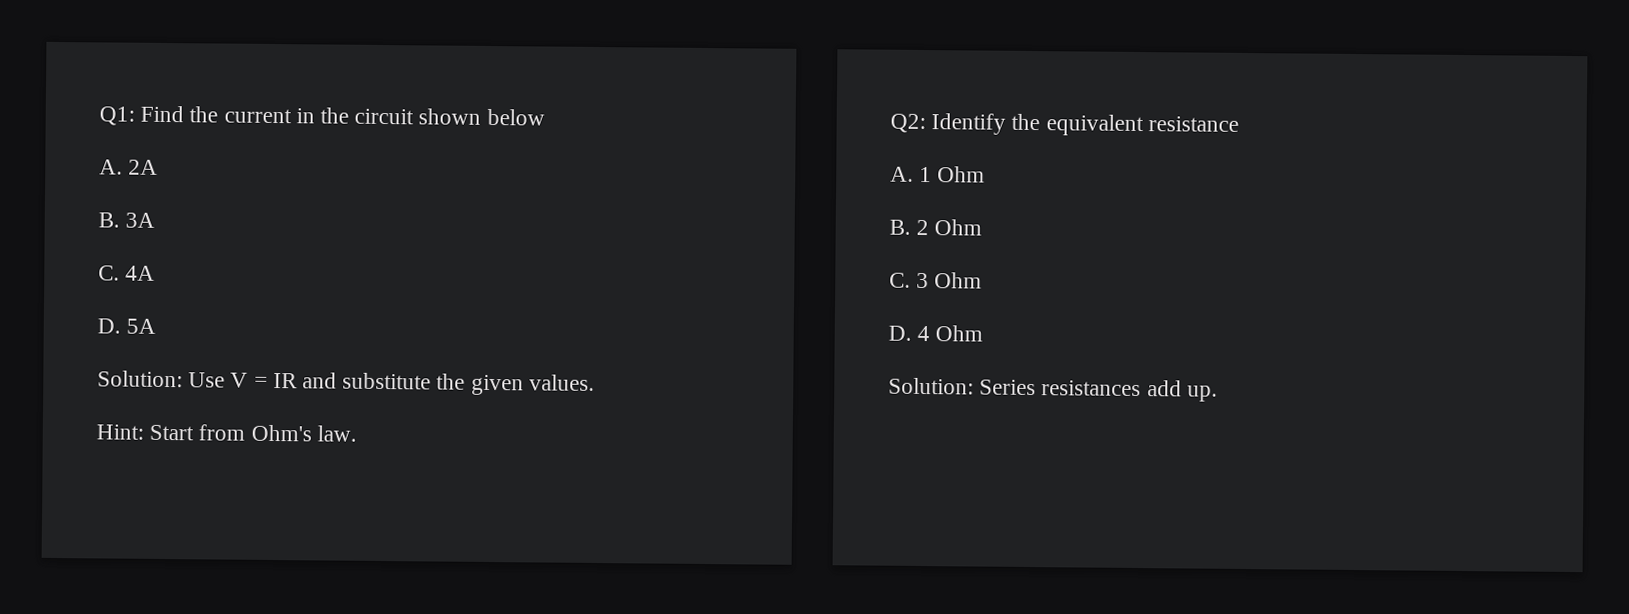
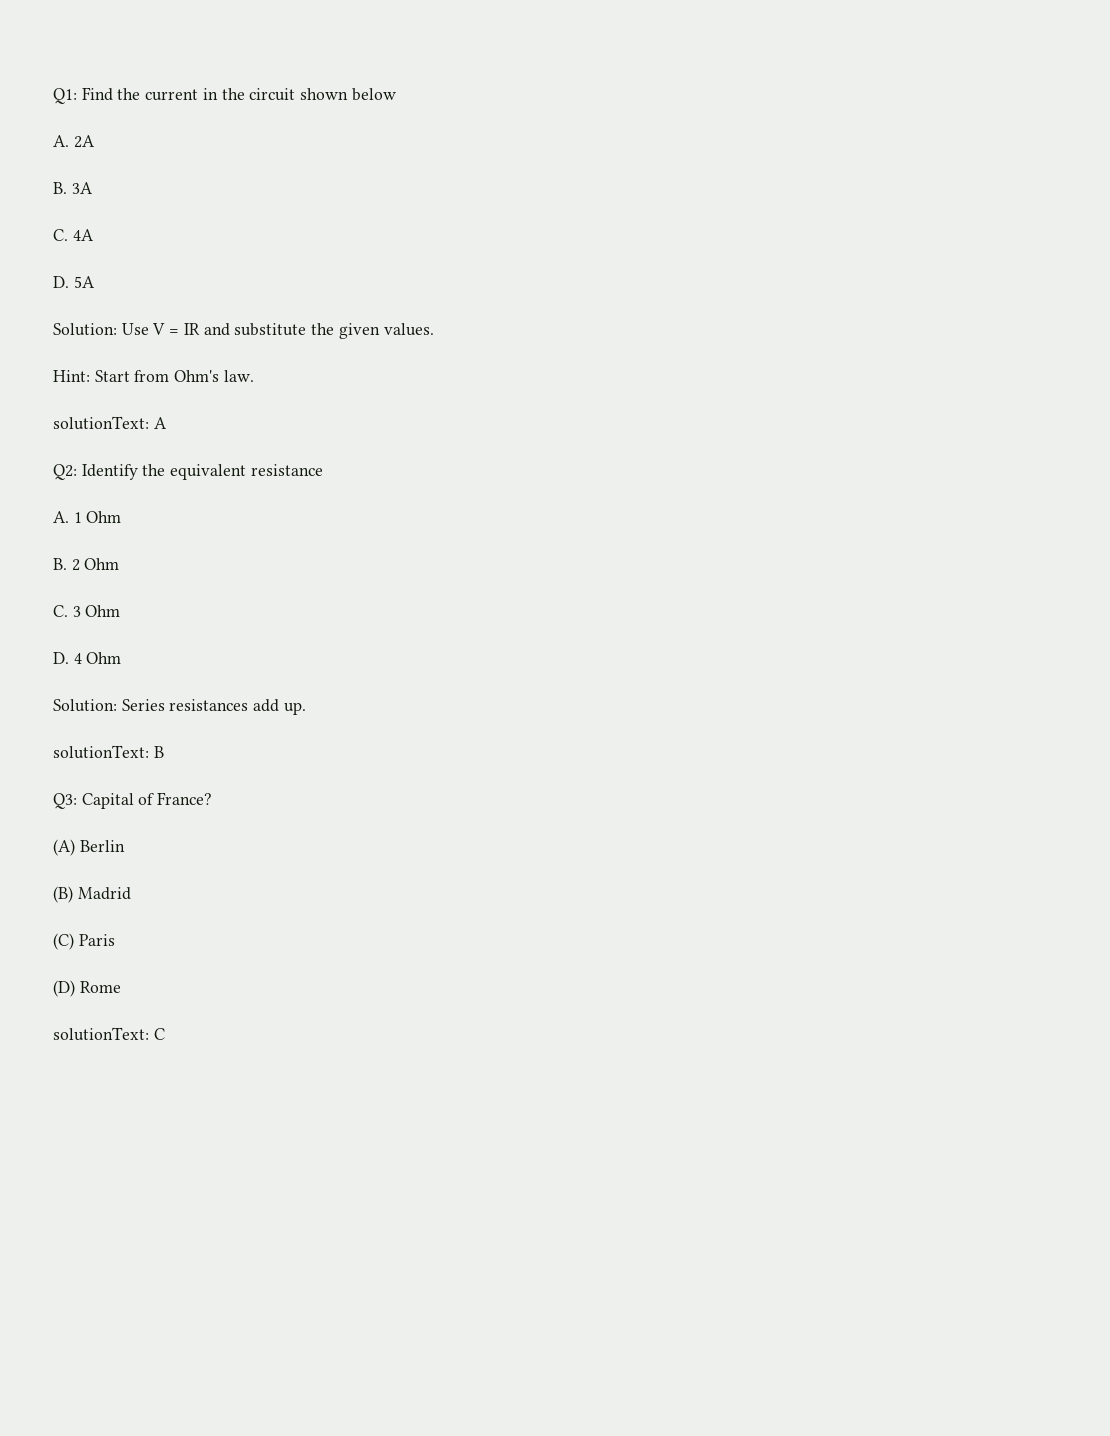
(357, 433) none -> [53,416,167,430] // solutionText: A
(1218, 393) none -> [53,745,164,759] [53,792,213,809] [53,839,125,856] [53,886,131,903] [53,933,115,950] [53,980,121,997] [53,1027,165,1041] // solutionText: B // Q3: Capital of France? // (A) Berlin // (B) Madrid // (C) Paris // (D) Rome // solutionText: C

